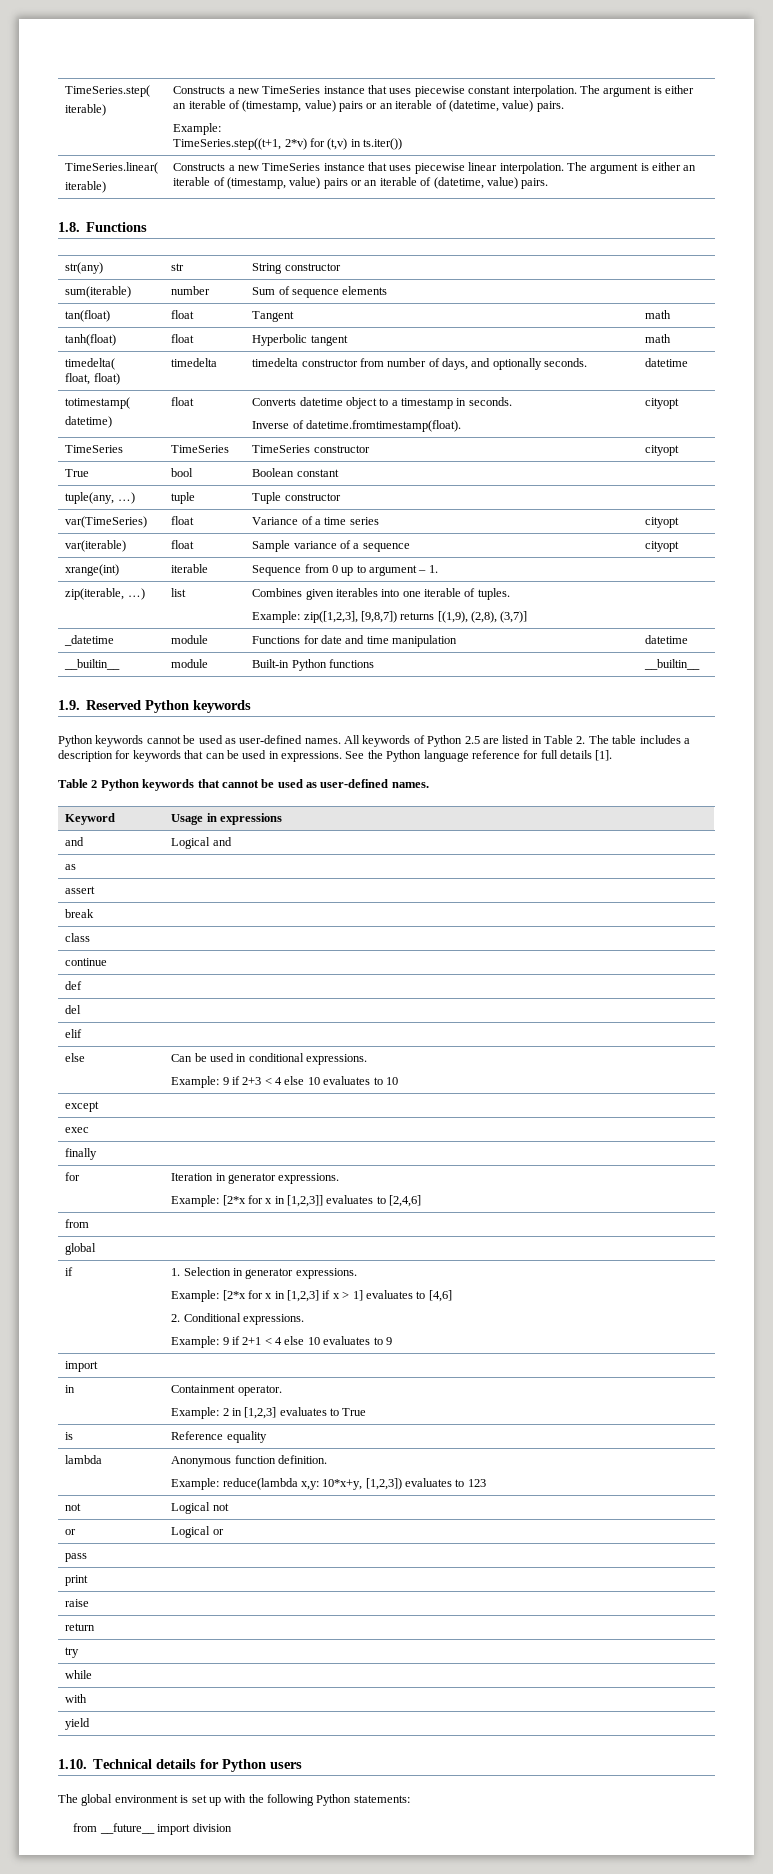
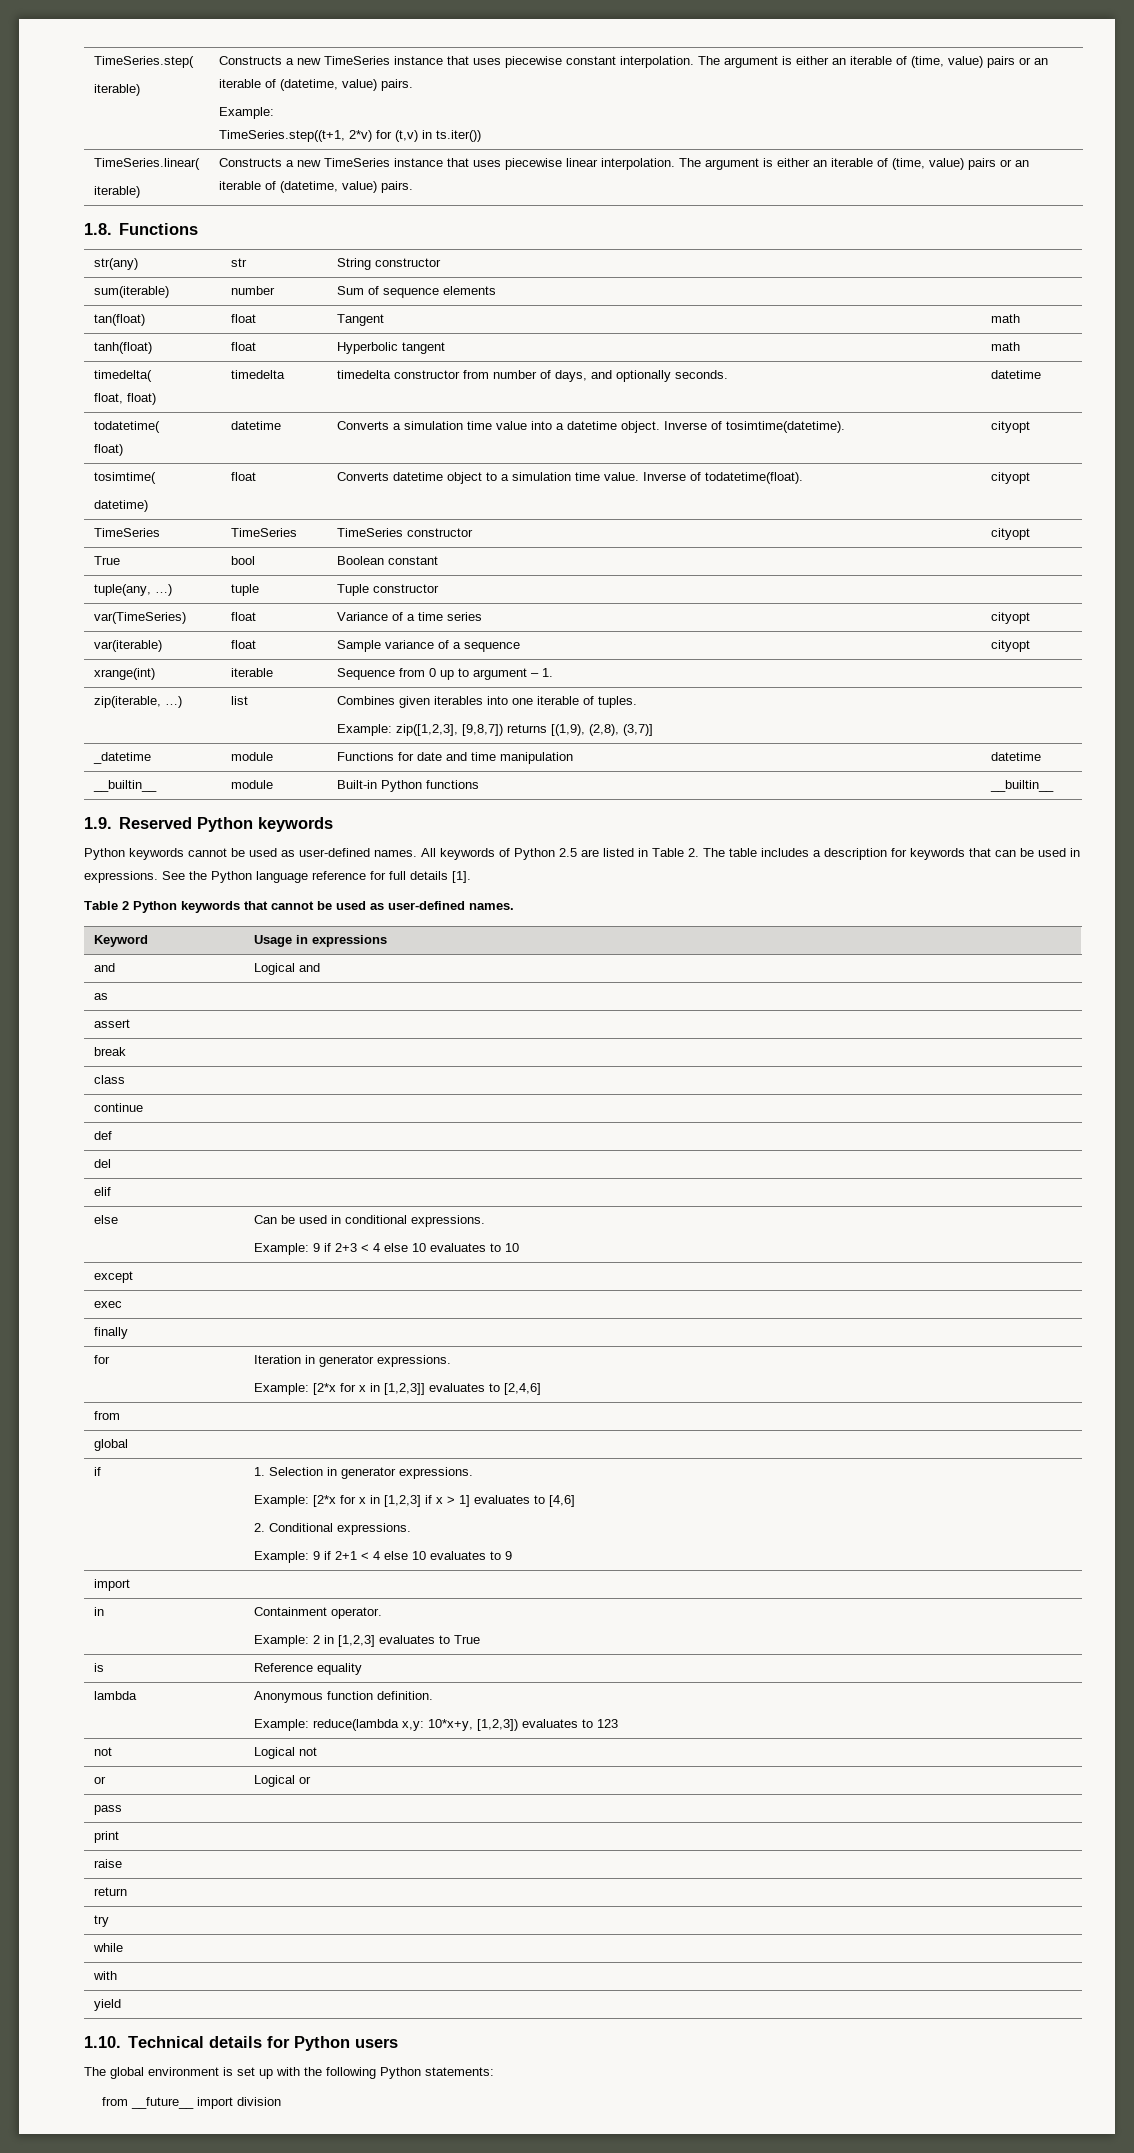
[242,100,302,112] (timestamp, -> [910,56,944,68] (time,
[226,177,286,189] (timestamp, -> [891,158,925,170] (time,
[65,397,131,409] totimestamp( -> [93,421,160,433] [93,444,123,456] [230,421,281,430] [336,421,845,433] [990,421,1030,433] [93,472,156,484] todatetime( // float) | datetime | Converts a simulation time value into a datetime object. Inverse of tosimtime(datetime). | cityopt // tosimtime(
[401,397,512,409] [252,420,461,432] timestamp in seconds. // Inverse of datetime.fromtimestamp(float). -> [511,472,803,484] simulation time value. Inverse of todatetime(float).

